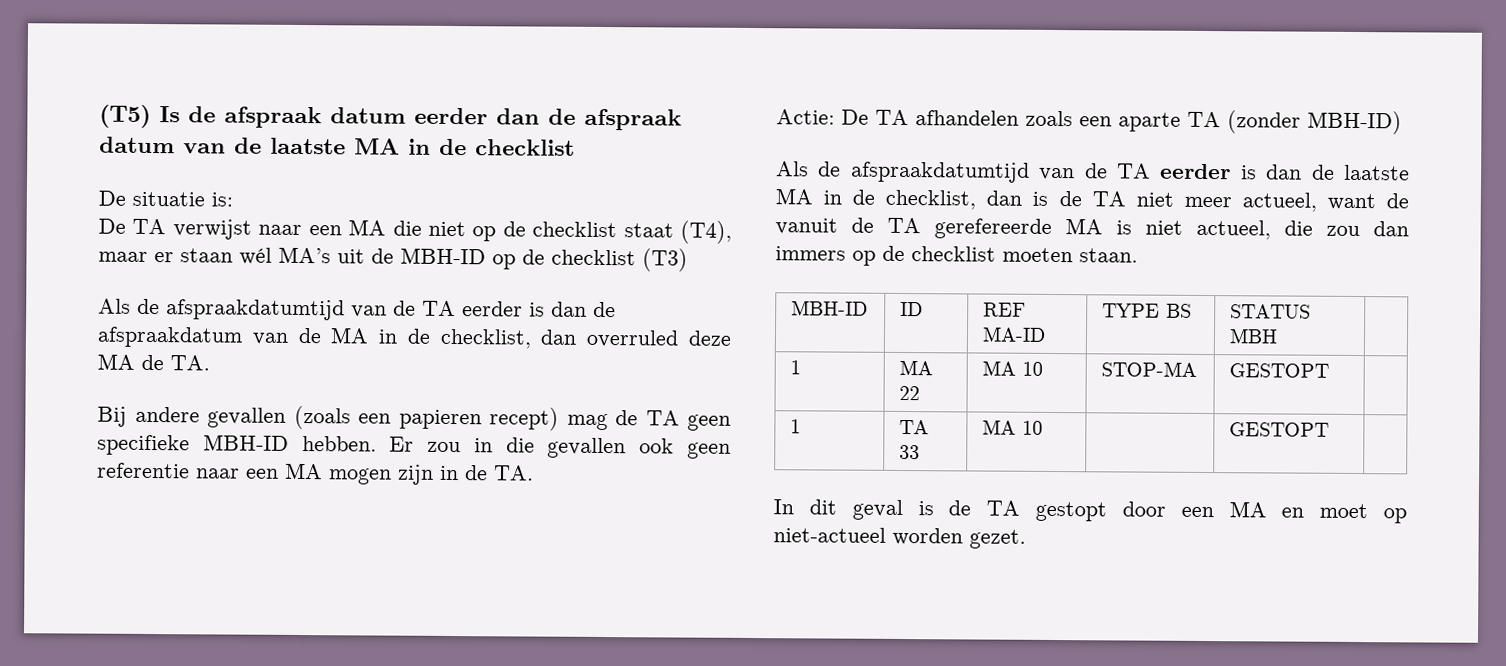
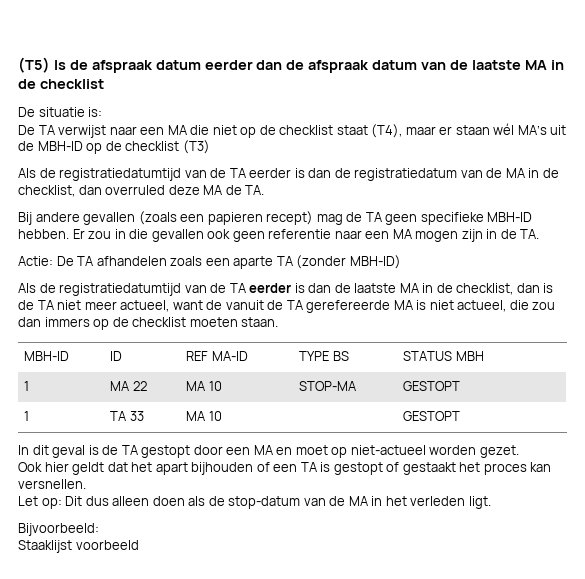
[166,299,616,321] [97,326,243,348] afspraakdatumtijd van de TA eerder is dan de afspraakdatum -> [59,168,458,181] registratiedatumtijd van de TA eerder is dan de registratiedatum
[850,161,1030,183] afspraakdatumtijd -> [59,283,182,296] registratiedatumtijd
(1026, 539) none -> [18,462,552,475] [18,479,86,489] [18,496,491,509] [18,523,99,536] [18,540,139,553] // Ook hier geldt dat het apart bijhouden of een TA is gestopt of gestaakt het proces kan versnellen. // Let op: Dit dus alleen doen als de stop-datum van de MA in het verleden ligt. // Bijvoorbeeld: // Staaklijst voorbeeld

